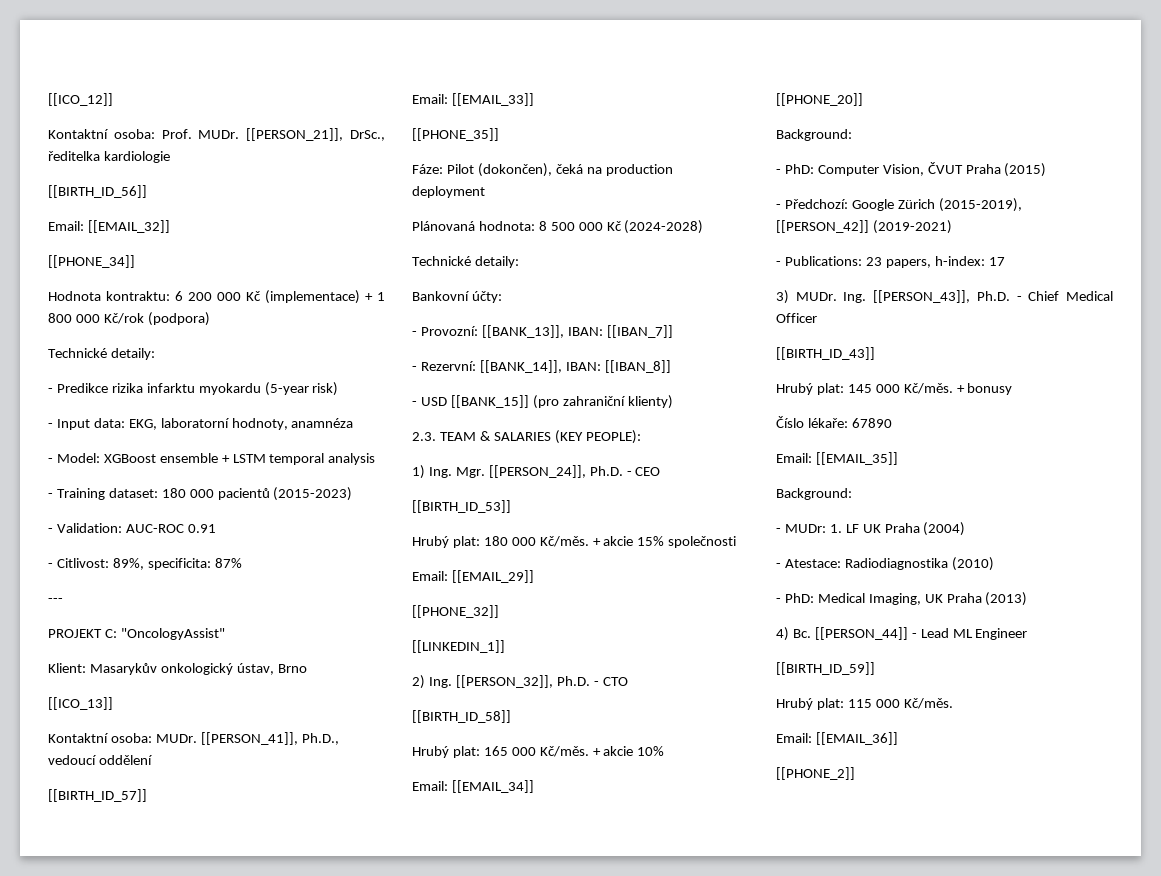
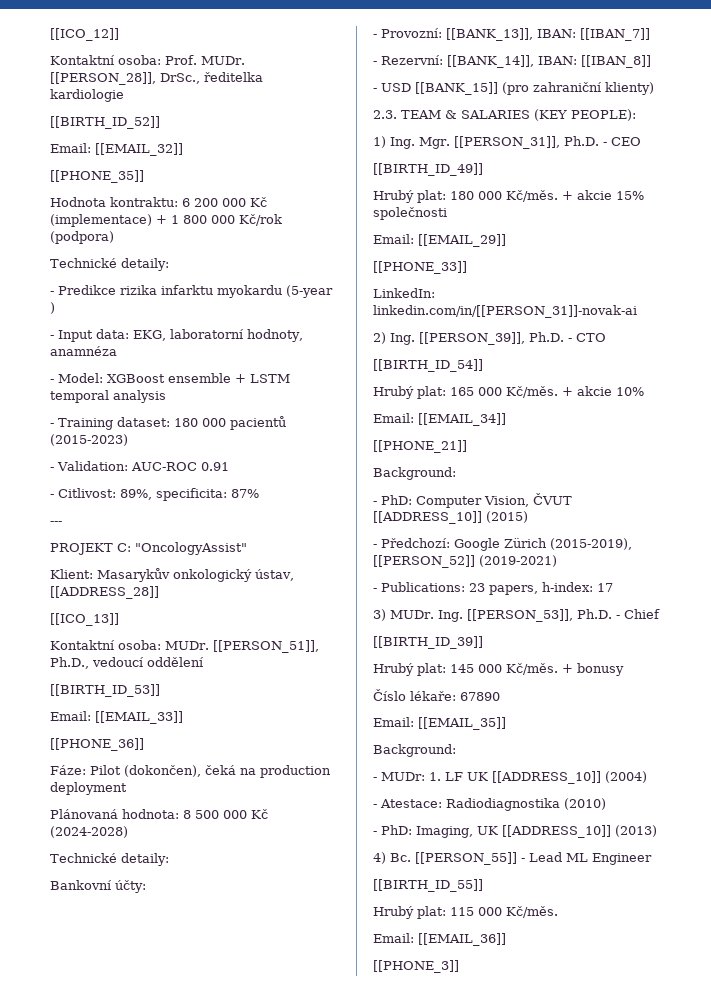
[246,128,344,141] [[PERSON_21]], -> [50,72,156,85] [[PERSON_28]],
[48,185,147,198] [[BIRTH_ID_56]] -> [50,116,160,129] [[BIRTH_ID_52]]
[48,255,135,268] [[PHONE_34]] -> [50,170,144,183] [[PHONE_35]]
[312,382,339,396] risk) -> [50,302,55,314] )
[277,664,307,673] Brno -> [50,586,159,599] [[ADDRESS_28]]
[200,732,298,745] [[PERSON_41]], -> [212,640,319,653] [[PERSON_51]],
[48,789,147,802] [[BIRTH_ID_57]] -> [50,684,160,697] [[BIRTH_ID_53]]
[412,128,499,141] [[PHONE_35]] -> [50,738,144,751] [[PHONE_36]]
[488,465,586,478] [[PERSON_24]], -> [453,136,560,149] [[PERSON_31]],
[412,500,511,513] [[BIRTH_ID_53]] -> [373,163,483,176] [[BIRTH_ID_49]]
[412,605,499,618] [412,640,505,653] [[PHONE_32]] // [[LINKEDIN_1]] -> [373,261,467,274] [373,288,435,298] [373,305,637,318] [[PHONE_33]] // LinkedIn: linkedin.com/in/[[PERSON_31]]-novak-ai
[455,675,553,688] [[PERSON_32]], -> [419,332,525,345] [[PERSON_39]],
[412,710,511,723] [[BIRTH_ID_58]] -> [373,359,483,372] [[BIRTH_ID_54]]
[776,93,863,106] [[PHONE_20]] -> [373,440,467,453] [[PHONE_21]]
[965,164,1001,174] Praha -> [373,511,482,524] [[ADDRESS_10]]
[776,220,869,233] [[PERSON_42]] -> [373,555,475,568] [[PERSON_52]]
[873,290,971,303] [[PERSON_43]], -> [466,609,573,622] [[PERSON_53]],
[1066,291,1113,301] [776,313,817,323] [776,347,875,360] Medical Officer // [[BIRTH_ID_43]] -> [373,636,483,649] // [[BIRTH_ID_39]]
[884,523,920,533] Praha -> [492,771,601,784] [[ADDRESS_10]]
[817,593,865,603] Medical -> (412, 830) none
[946,593,982,603] Praha -> [502,825,611,838] [[ADDRESS_10]]
[814,627,908,640] [[PERSON_44]] -> [415,852,517,865] [[PERSON_55]]
[776,662,875,675] [[BIRTH_ID_59]] -> [373,879,483,892] [[BIRTH_ID_55]]
[776,767,855,780] [[PHONE_2]] -> [373,960,459,973] [[PHONE_3]]

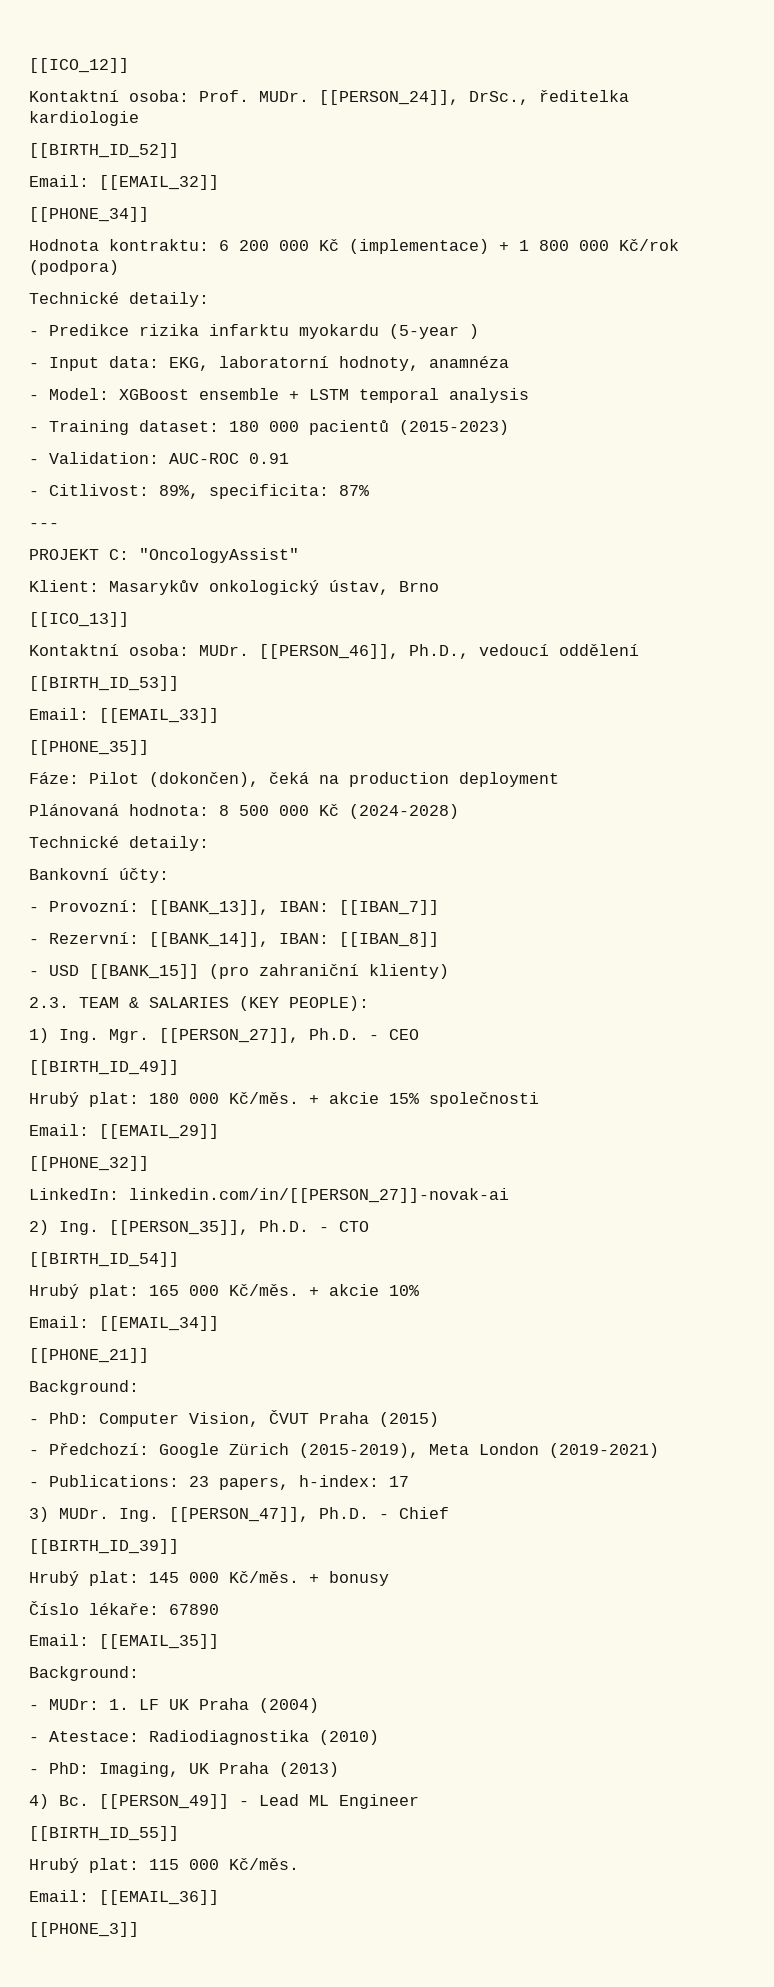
[50,72,156,85] [[PERSON_28]], -> [319,90,459,105] [[PERSON_24]],
[50,170,144,183] [[PHONE_35]] -> [29,207,149,222] [[PHONE_34]]
[50,586,159,599] [[ADDRESS_28]] -> [399,581,439,592] Brno
[212,640,319,653] [[PERSON_51]], -> [259,644,399,659] [[PERSON_46]],
[50,738,144,751] [[PHONE_36]] -> [29,740,149,755] [[PHONE_35]]
[453,136,560,149] [[PERSON_31]], -> [159,1028,299,1043] [[PERSON_27]],
[373,261,467,274] [[PHONE_33]] -> [29,1156,149,1171] [[PHONE_32]]
[373,305,637,318] linkedin.com/in/[[PERSON_31]]-novak-ai -> [129,1188,509,1203] linkedin.com/in/[[PERSON_27]]-novak-ai
[419,332,525,345] [[PERSON_39]], -> [109,1220,249,1235] [[PERSON_35]],
[373,511,482,524] [[ADDRESS_10]] -> [319,1412,369,1424] Praha
[373,555,475,568] [[PERSON_52]] -> [429,1443,539,1455] Meta London
[466,609,573,622] [[PERSON_53]], -> [169,1507,309,1522] [[PERSON_47]],
[492,771,601,784] [[ADDRESS_10]] -> [199,1698,249,1710] Praha
[502,825,611,838] [[ADDRESS_10]] -> [219,1762,269,1774] Praha
[415,852,517,865] [[PERSON_55]] -> [99,1794,229,1809] [[PERSON_49]]

